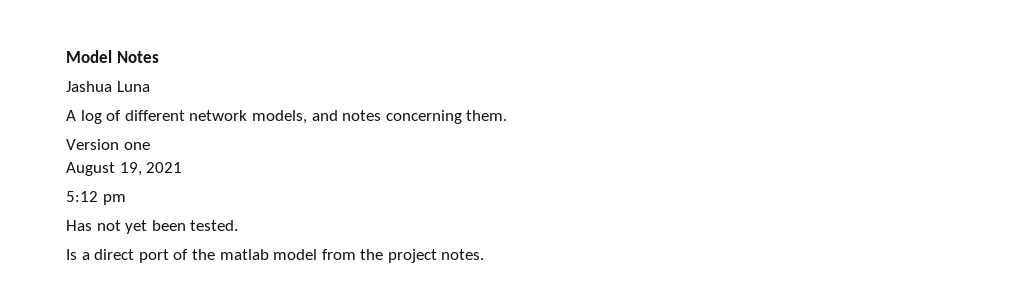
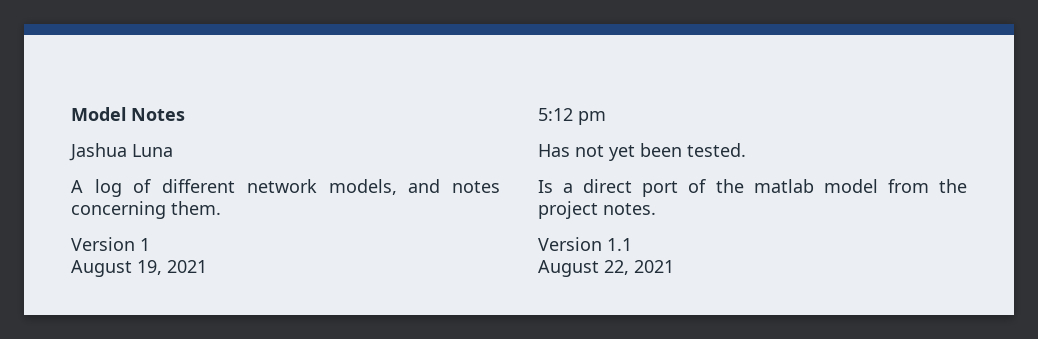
[123,142,150,150] one -> [140,238,150,251] 1
(485, 254) none -> [538,237,632,251] [538,260,674,277] // Version 1.1 // August 22, 2021

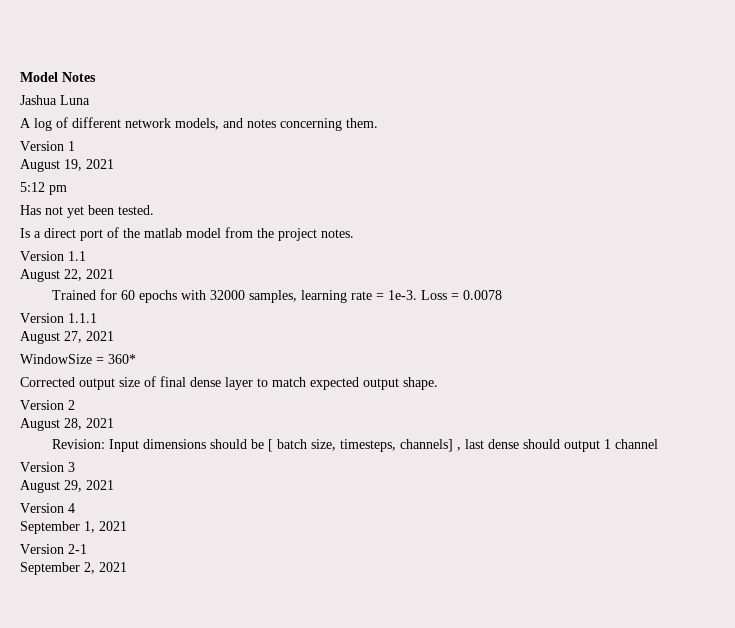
(674, 266) none -> [51,289,502,303] [20,313,97,323] [20,331,114,344] [20,354,136,364] [20,376,438,390] [20,400,75,410] [20,418,114,431] [51,439,658,452] [20,462,75,472] [20,480,114,493] [20,503,75,513] [20,521,127,534] [20,544,87,554] [20,562,127,575] // Trained for 60 epochs with 32000 samples, learning rate = 1e-3. Loss = 0.0078 // Version 1.1.1 // August 27, 2021 // WindowSize = 360* // Corrected output size of final dense layer to match expected output shape. // Version 2 // August 28, 2021 // Revision: Input dimensions should be [ batch size, timesteps, channels] , last dense should output 1 channel // Version 3 // August 29, 2021 // Version 4 // September 1, 2021 // Version 2-1 // September 2, 2021

